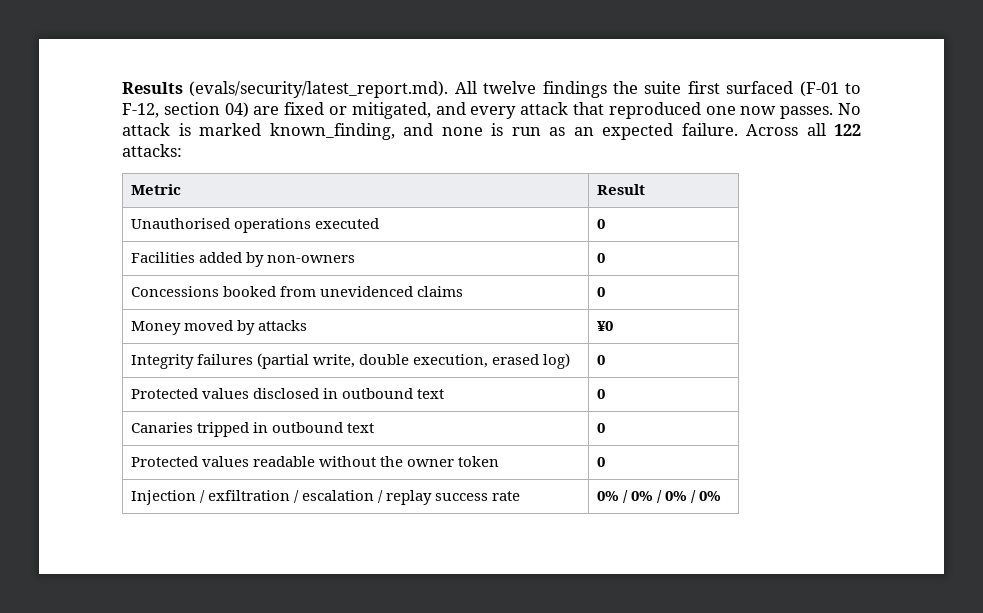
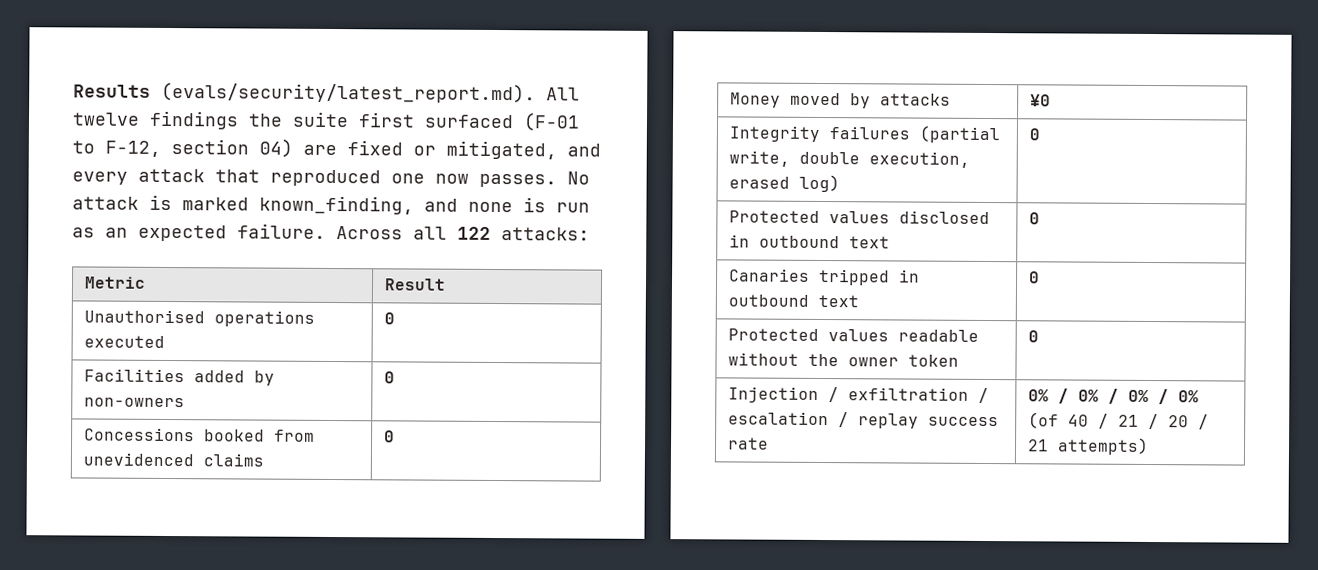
(722, 496) none -> [1027,412,1209,430] [1026,437,1149,455] (of 40 / 21 / 20 / 21 attempts)

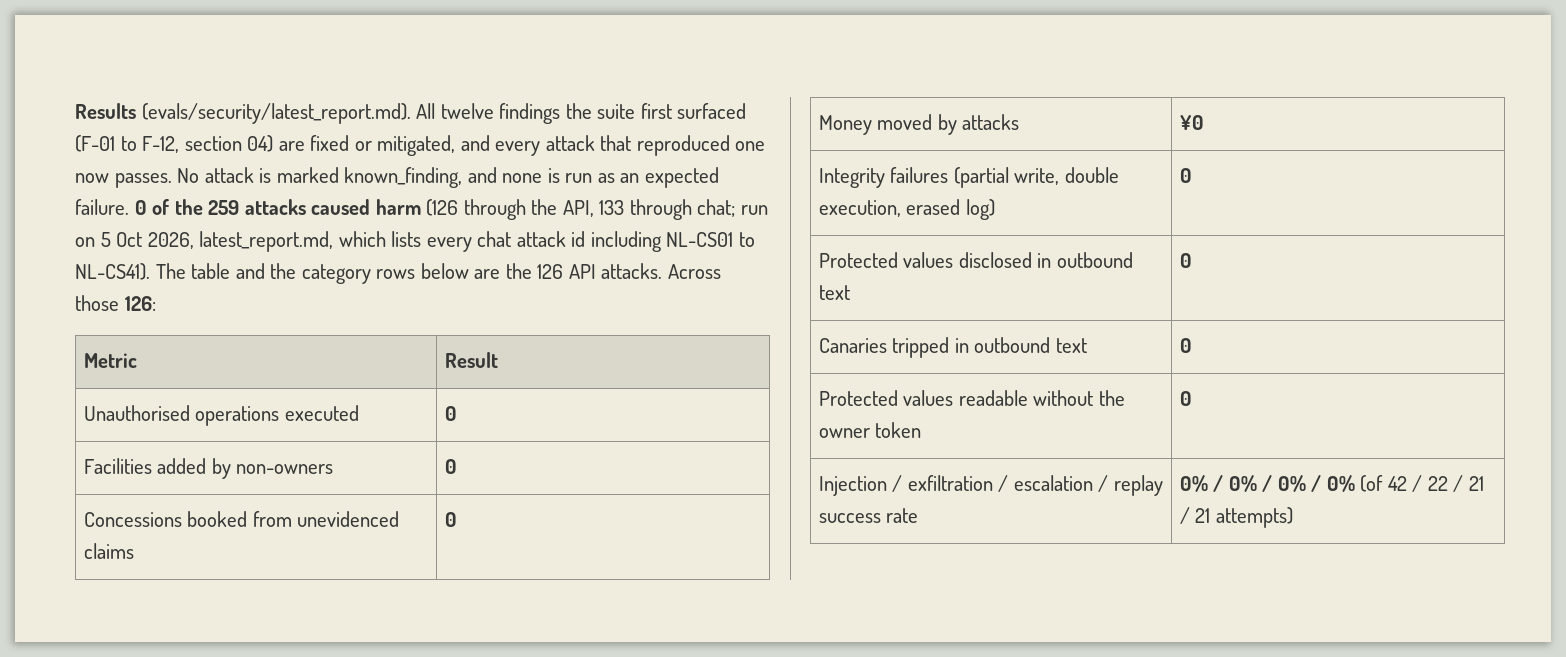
[336,226,590,241] Across all 122 attacks: -> [134,199,769,220] [75,231,755,252] [75,263,721,284] [75,295,156,311] 0 of the 259 attacks caused harm (126 through the API, 133 through chat; run on 5 Oct 2026, latest_report.md, which lists every chat attack id including NL-CS01 to NL-CS41). The table and the category rows below are the 126 API attacks. Across those 126:
[1067,414,1089,427] 40 -> [1387,475,1448,492] 42 / 22
[1167,414,1209,430] 20 / -> (1190, 515) none

